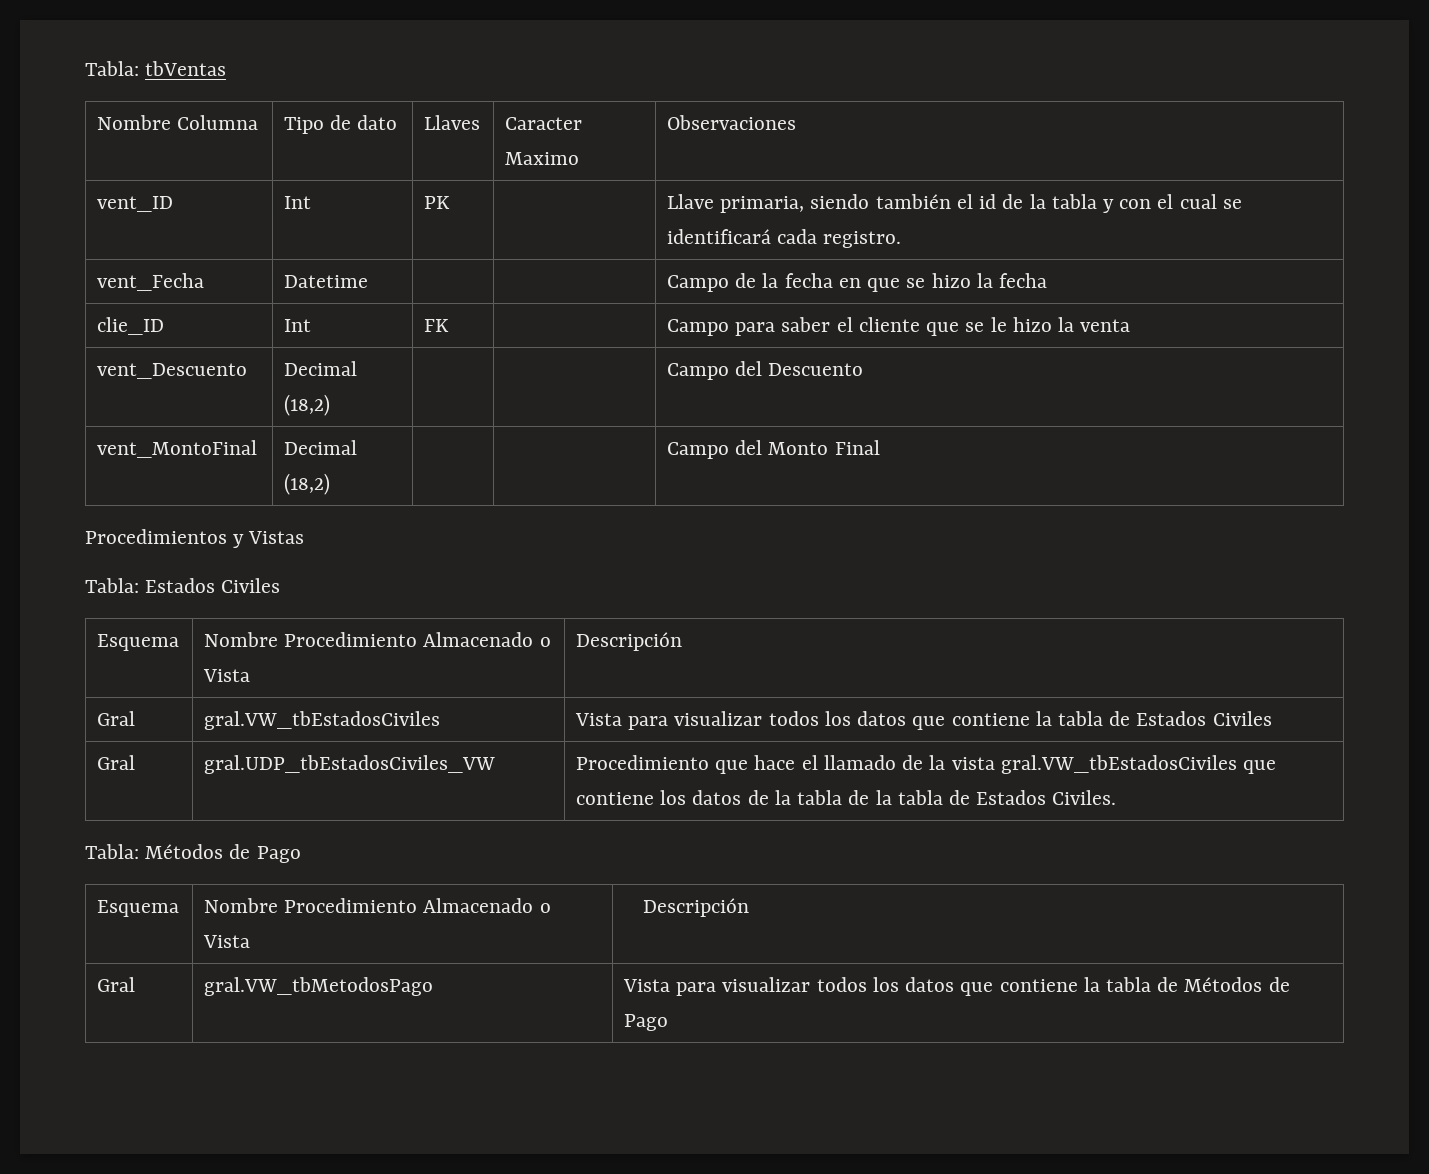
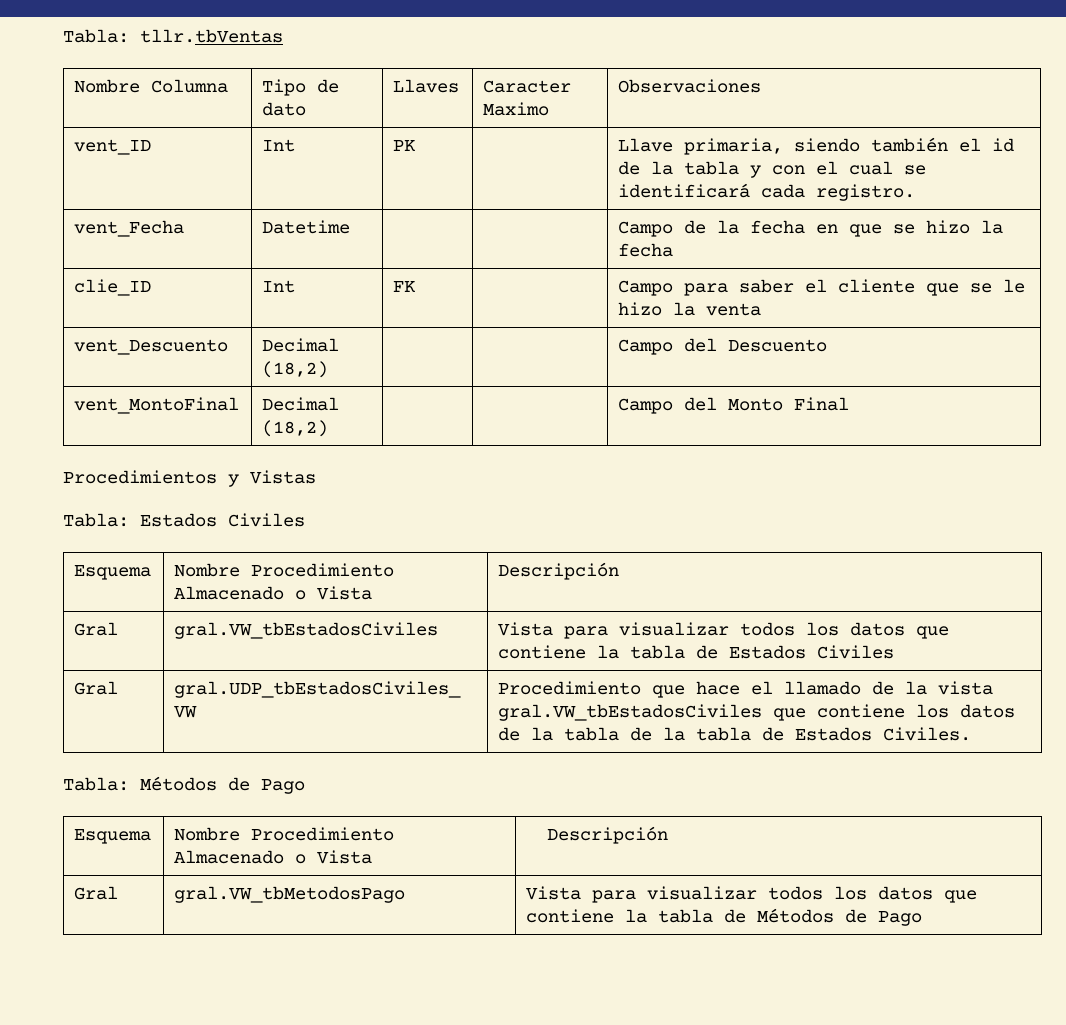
[85,61,227,76] Tabla: tbVentas -> [63,29,283,43] Tabla: tllr.tbVentas

